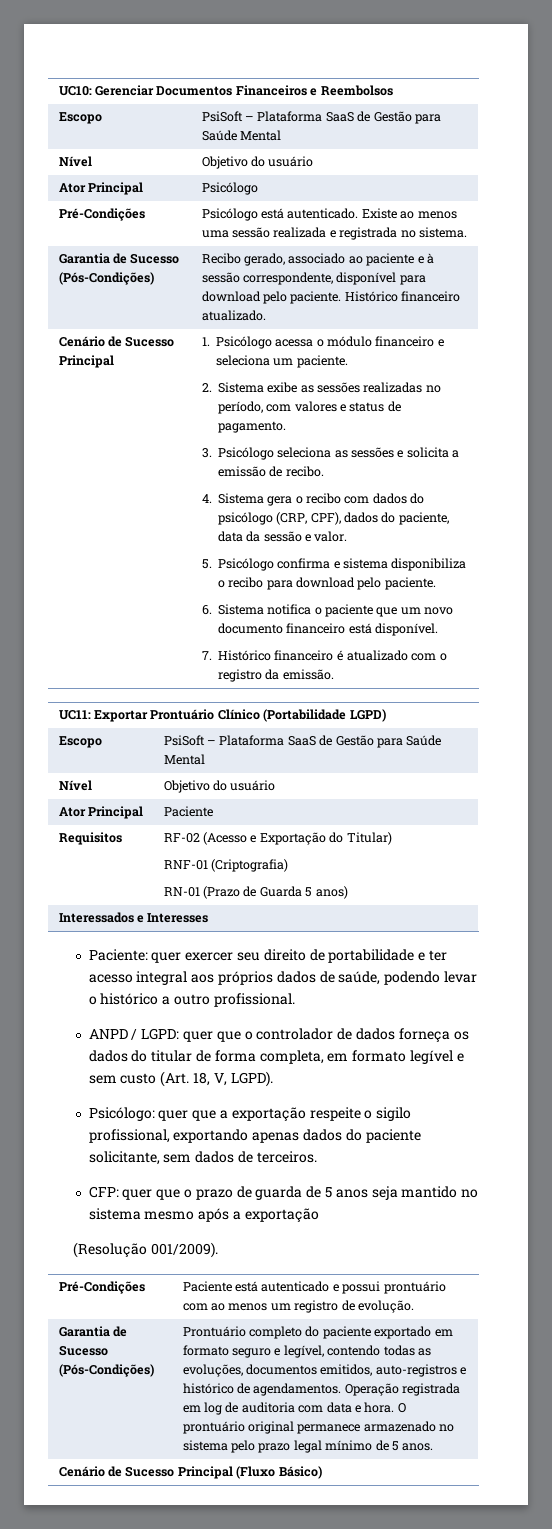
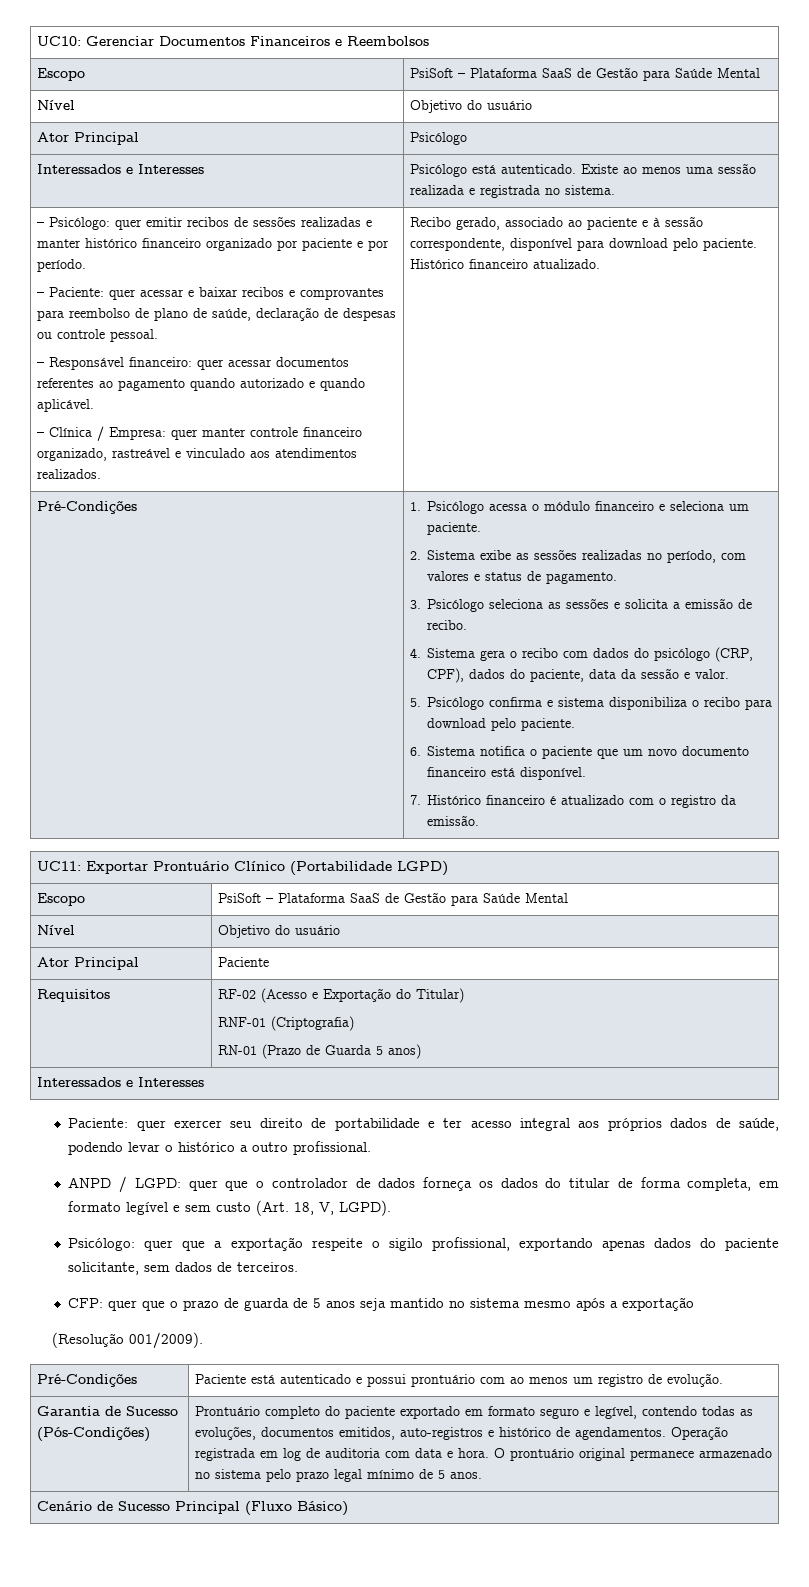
[58,208,145,221] Pré-Condições -> [36,164,204,174] Interessados e Interesses
[58,253,180,264] [58,272,154,285] Garantia de Sucesso (Pós-Condições) -> [36,216,372,230] [36,238,389,251] [36,259,86,272] [36,287,384,300] [36,307,396,321] [36,329,158,342] [36,357,349,370] [36,378,365,391] [36,399,94,412] [36,426,362,441] [36,448,357,461] [36,469,101,479] – Psicólogo: quer emitir recibos de sessões realizadas e manter histórico financeiro organizado por paciente e por período. // – Paciente: quer acessar e baixar recibos e comprovantes para reembolso de plano de saúde, declaração de despesas ou controle pessoal. // – Responsável financeiro: quer acessar documentos referentes ao pagamento quando autorizado e quando aplicável. // – Clínica / Empresa: quer manter controle financeiro organizado, rastreável e vinculado aos atendimentos realizados.
[58,336,175,347] [58,355,114,368] Cenário de Sucesso Principal -> [36,500,137,514] Pré-Condições

